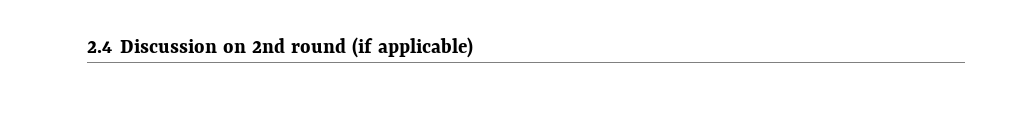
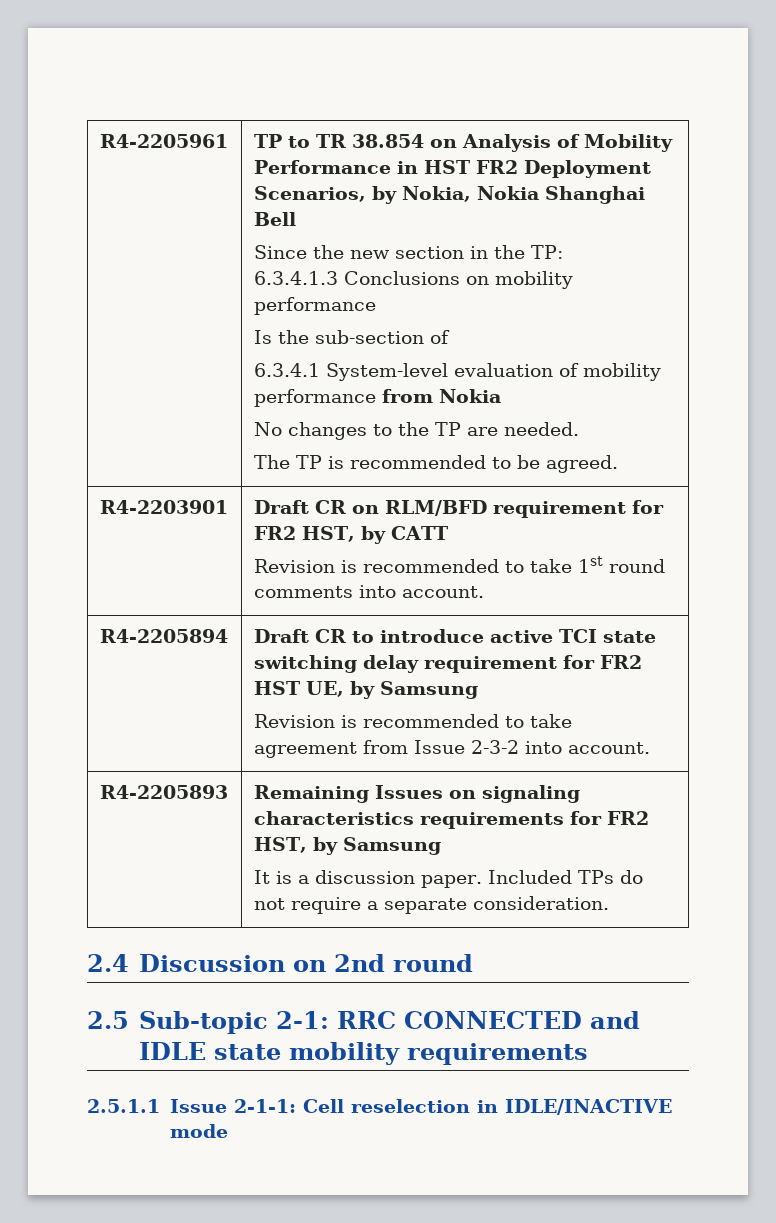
(87, 47) none -> [99,134,228,148] [253,134,673,152] [253,160,651,178] [253,186,645,204] [253,212,296,226] [253,245,563,259] [253,271,573,289] [253,297,376,315] [253,330,450,344] [253,363,661,381] [253,389,501,407] [253,422,579,440] [253,455,618,473] [99,500,228,514] [253,500,664,518] [253,526,449,544] [253,556,665,573] [253,585,484,598] [99,629,228,643] [253,629,656,643] [253,655,642,673] [253,681,478,699] [253,714,572,728] [253,740,650,758] [99,785,228,799] [253,785,580,803] [253,811,649,829] [253,837,441,855] [253,870,643,888] [253,896,609,914] R4-2205961 | TP to TR 38.854 on Analysis of Mobility Performance in HST FR2 Deployment Scenarios, by Nokia, Nokia Shanghai Bell // Since the new section in the TP: // 6.3.4.1.3 Conclusions on mobility performance // Is the sub-section of // 6.3.4.1 System-level evaluation of mobility performance from Nokia // No changes to the TP are needed. // The TP is recommended to be agreed. // R4-2203901 | Draft CR on RLM/BFD requirement for FR2 HST, by CATT // Revision is recommended to take 1st round comments into account. // R4-2205894 | Draft CR to introduce active TCI state switching delay requirement for FR2 HST UE, by Samsung // Revision is recommended to take agreement from Issue 2-3-2 into account. // R4-2205893 | Remaining Issues on signaling characteristics requirements for FR2 HST, by Samsung // It is a discussion paper. Included TPs do not require a separate consideration. //
[352,37,473,58] (if applicable) -> [87,1011,640,1034] [138,1042,588,1065] [87,1099,672,1115] [169,1124,228,1138] // 2.5 Sub-topic 2-1: RRC CONNECTED and IDLE state mobility requirements // 2.5.1.1 Issue 2-1-1: Cell reselection in IDLE/INACTIVE mode

